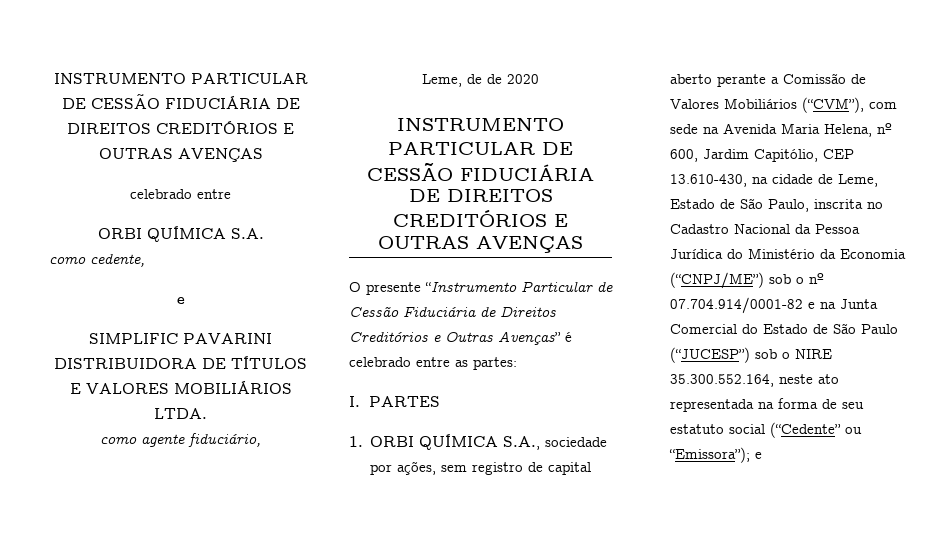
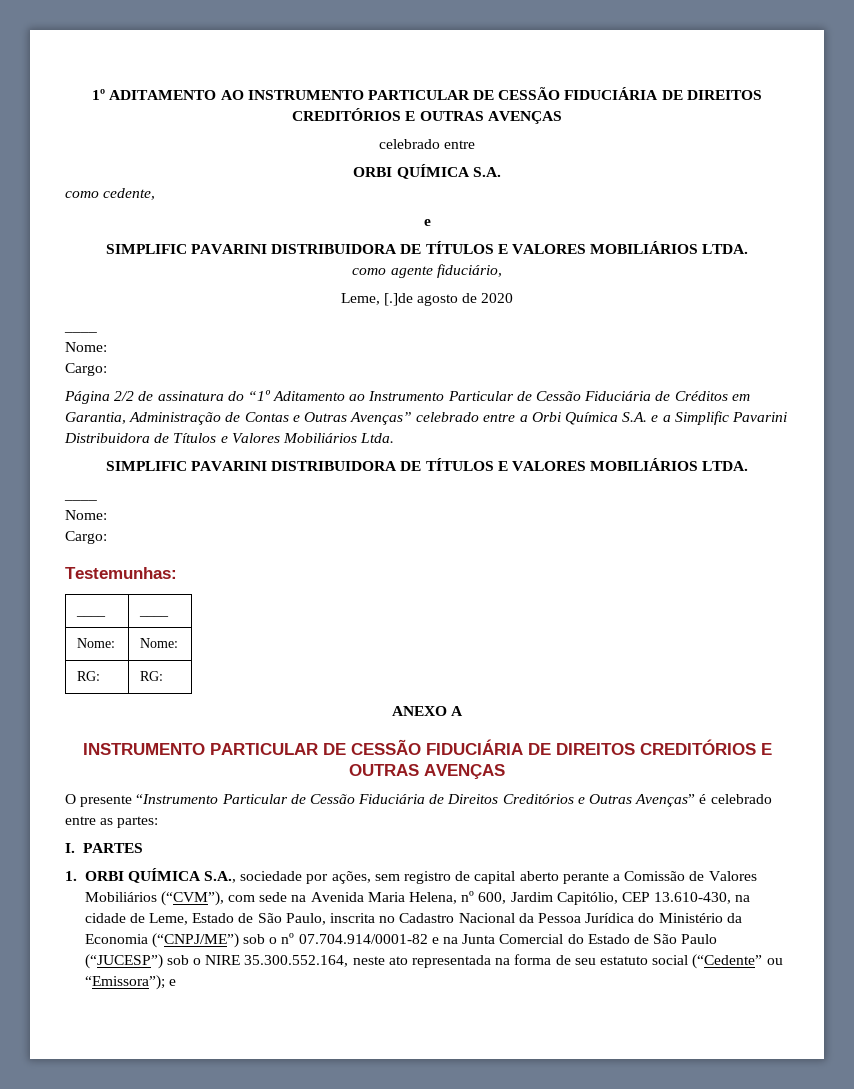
(53, 78) none -> [92,89,244,100] 1º ADITAMENTO AO
[467,74,482,84] de -> [383,293,458,306] [.]de agosto
(539, 79) none -> [64,331,97,333] [65,342,107,352] [65,363,107,376] [64,390,750,404] [65,411,787,425] [64,433,395,443] [105,458,749,471] [64,499,97,501] [65,510,107,520] [65,531,107,544] [65,567,177,579] [76,615,107,617] [139,615,170,617] [77,638,116,648] [140,638,179,648] [77,671,101,681] [140,671,164,681] [391,706,464,716] // ____ // Nome: // Cargo: // Página 2/2 de assinatura do “1º Aditamento ao Instrumento Particular de Cessão Fiduciária de Créditos em Garantia, Administração de Contas e Outras Avenças” celebrado entre a Orbi Química S.A. e a Simplific Pavarini Distribuidora de Títulos e Valores Mobiliários Ltda. // SIMPLIFIC PAVARINI DISTRIBUIDORA DE TÍTULOS E VALORES MOBILIÁRIOS LTDA. // ____ // Nome: // Cargo: // Testemunhas: // ____ | ____ // Nome: | Nome: // RG: | RG: // ANEXO A

